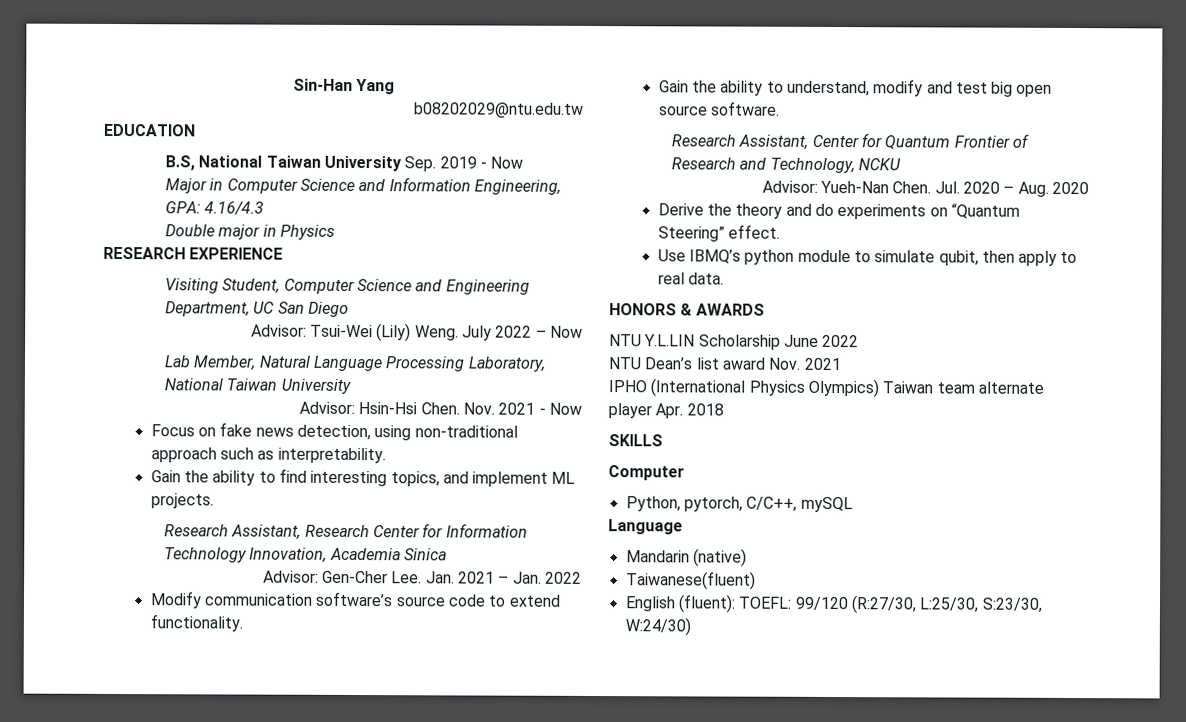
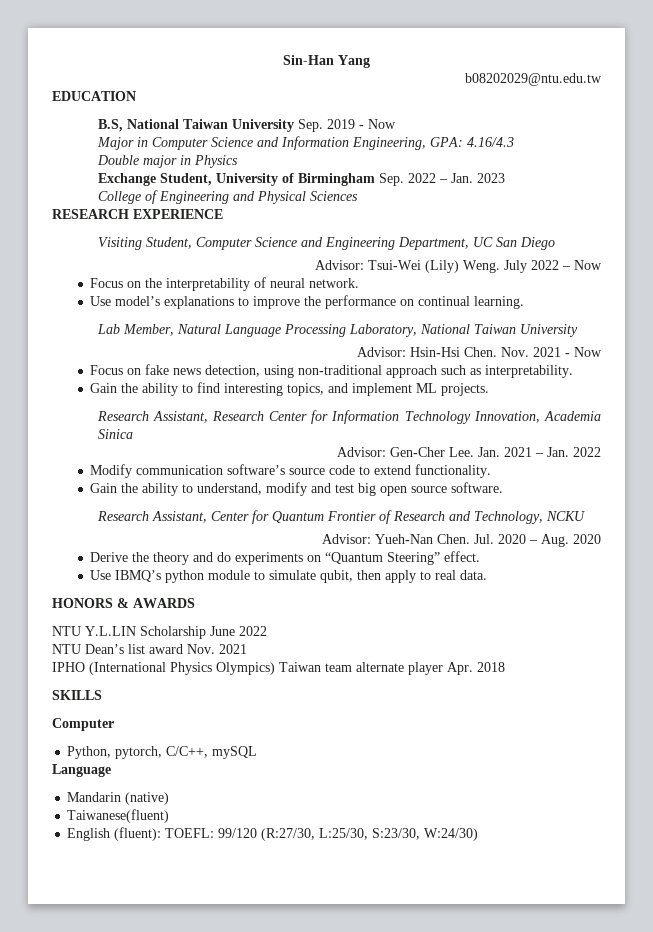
(335, 232) none -> [97,173,505,186] [97,190,358,204] // Exchange Student, University of Birmingham Sep. 2022 – Jan. 2023 // College of Engineering and Physical Sciences
(583, 331) none -> [90,277,360,291] [90,295,525,309] // Focus on the interpretability of neural network. // Use model’s explanations to improve the performance on continual learning.

